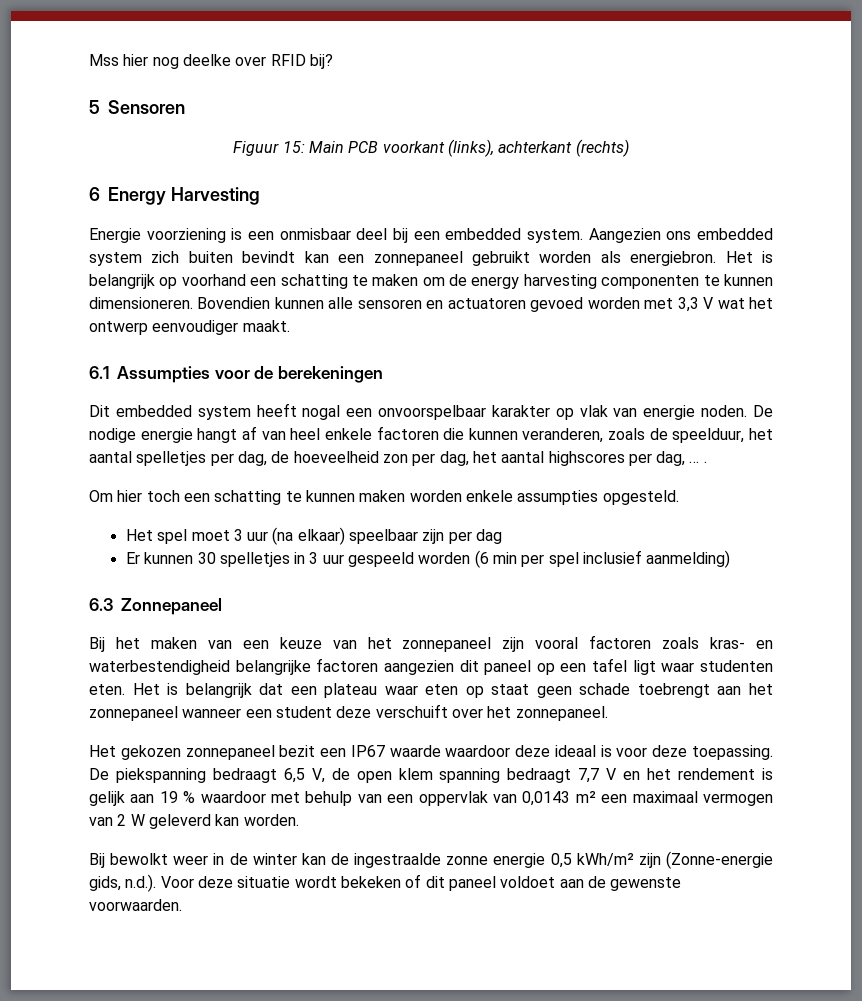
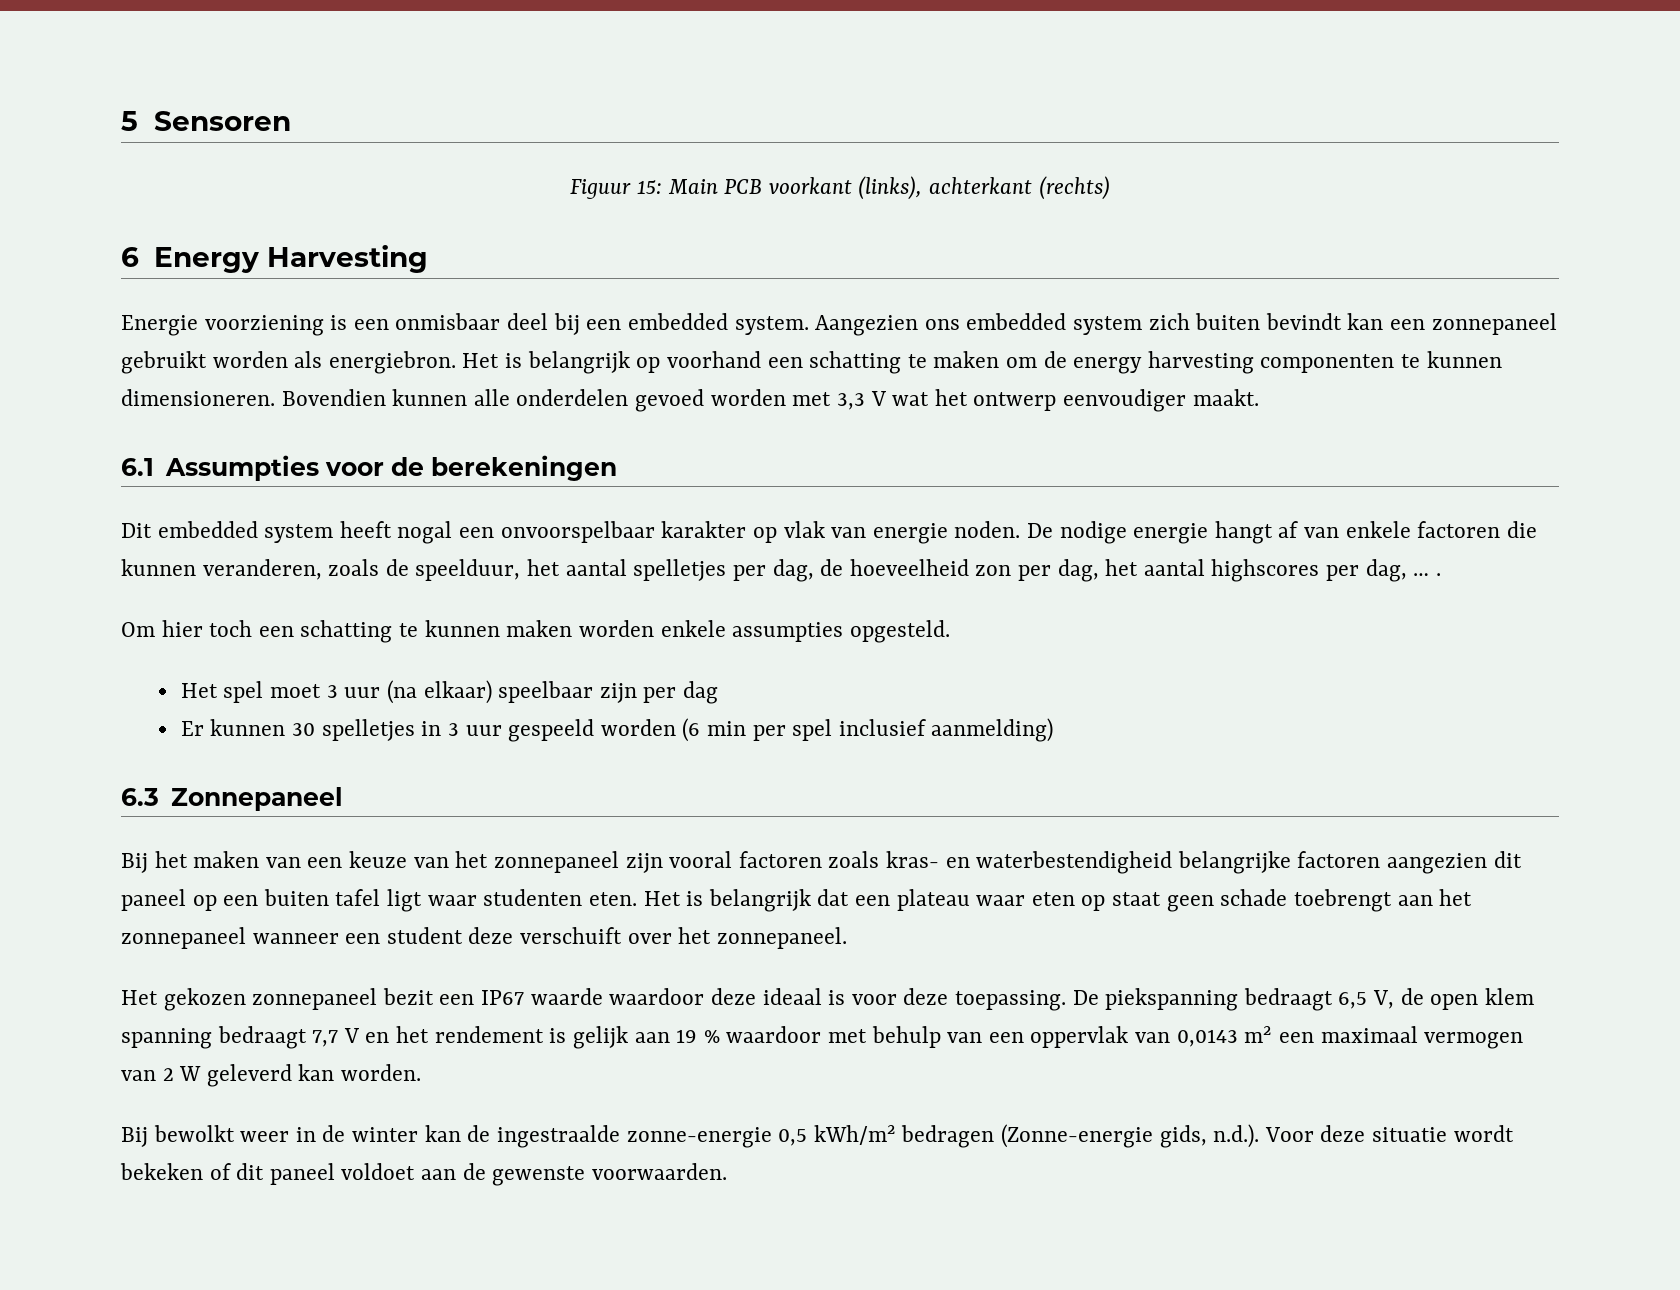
[89,54,333,69] Mss hier nog deelke over RFID bij? // -> (121, 121) none
[357,298,526,309] sensoren en actuatoren -> [516,389,629,406] onderdelen
[290,428,321,440] heel -> (1340, 532) none
(587, 667) none -> [263,889,329,906] buiten
[446,853,546,868] zonne energie -> [626,1127,772,1148] zonne-energie
[638,853,661,868] zijn -> [901,1125,995,1148] bedragen

